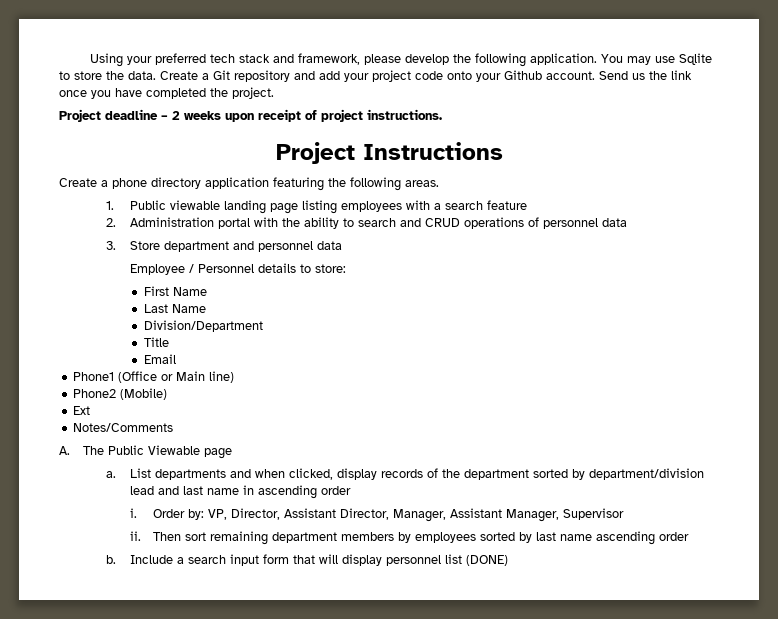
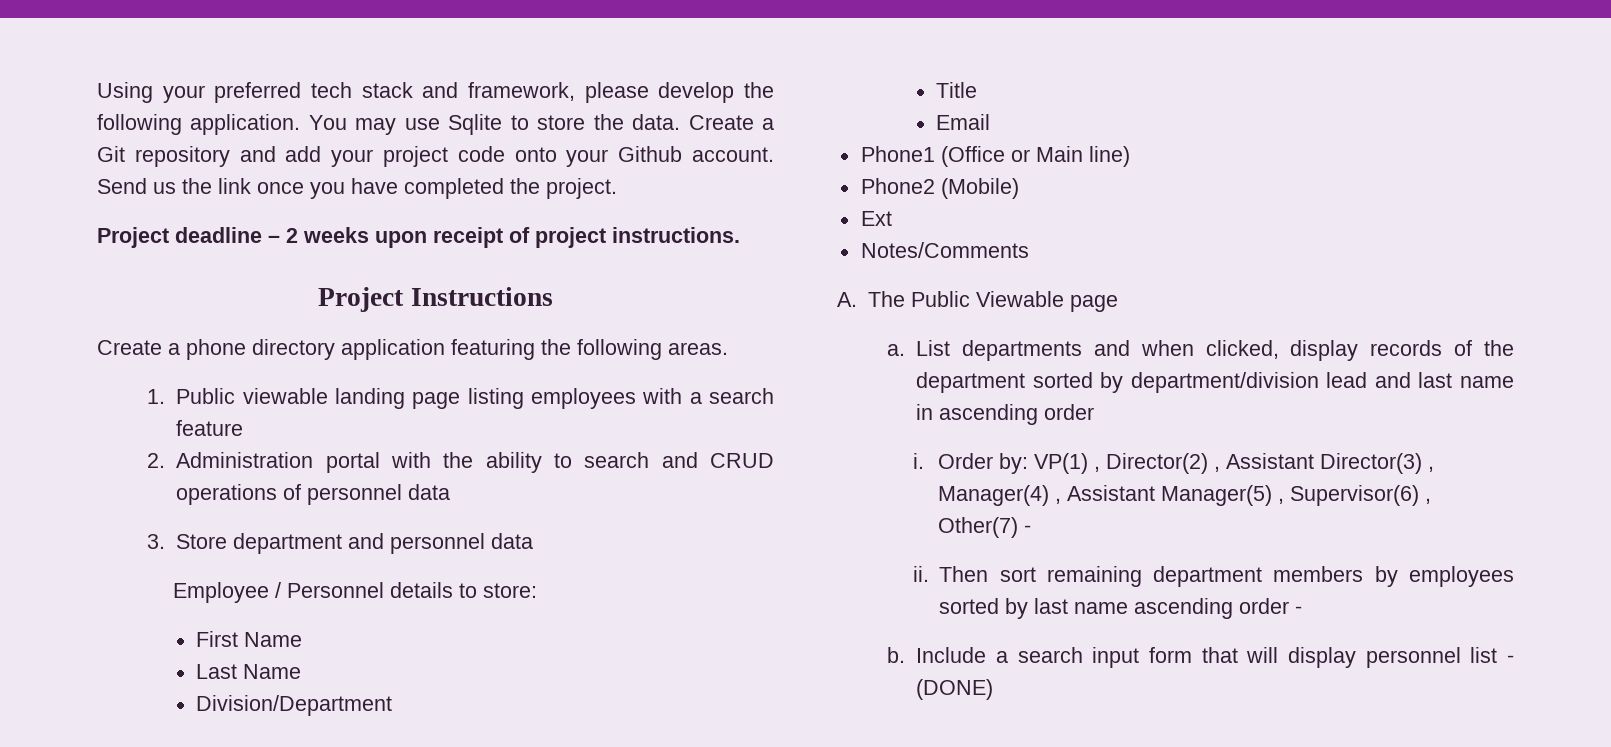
[208,508,625,522] VP, Director, Assistant Director, Manager, Assistant Manager, Supervisor -> [1033,453,1434,474] [937,485,1431,506] [937,517,1031,538] VP(1) , Director(2) , Assistant Director(3) , Manager(4) , Assistant Manager(5) , Supervisor(6) , Other(7) -
(690, 536) none -> [1295,606,1303,614] -
(462, 559) none -> [1507,655,1514,663] -

